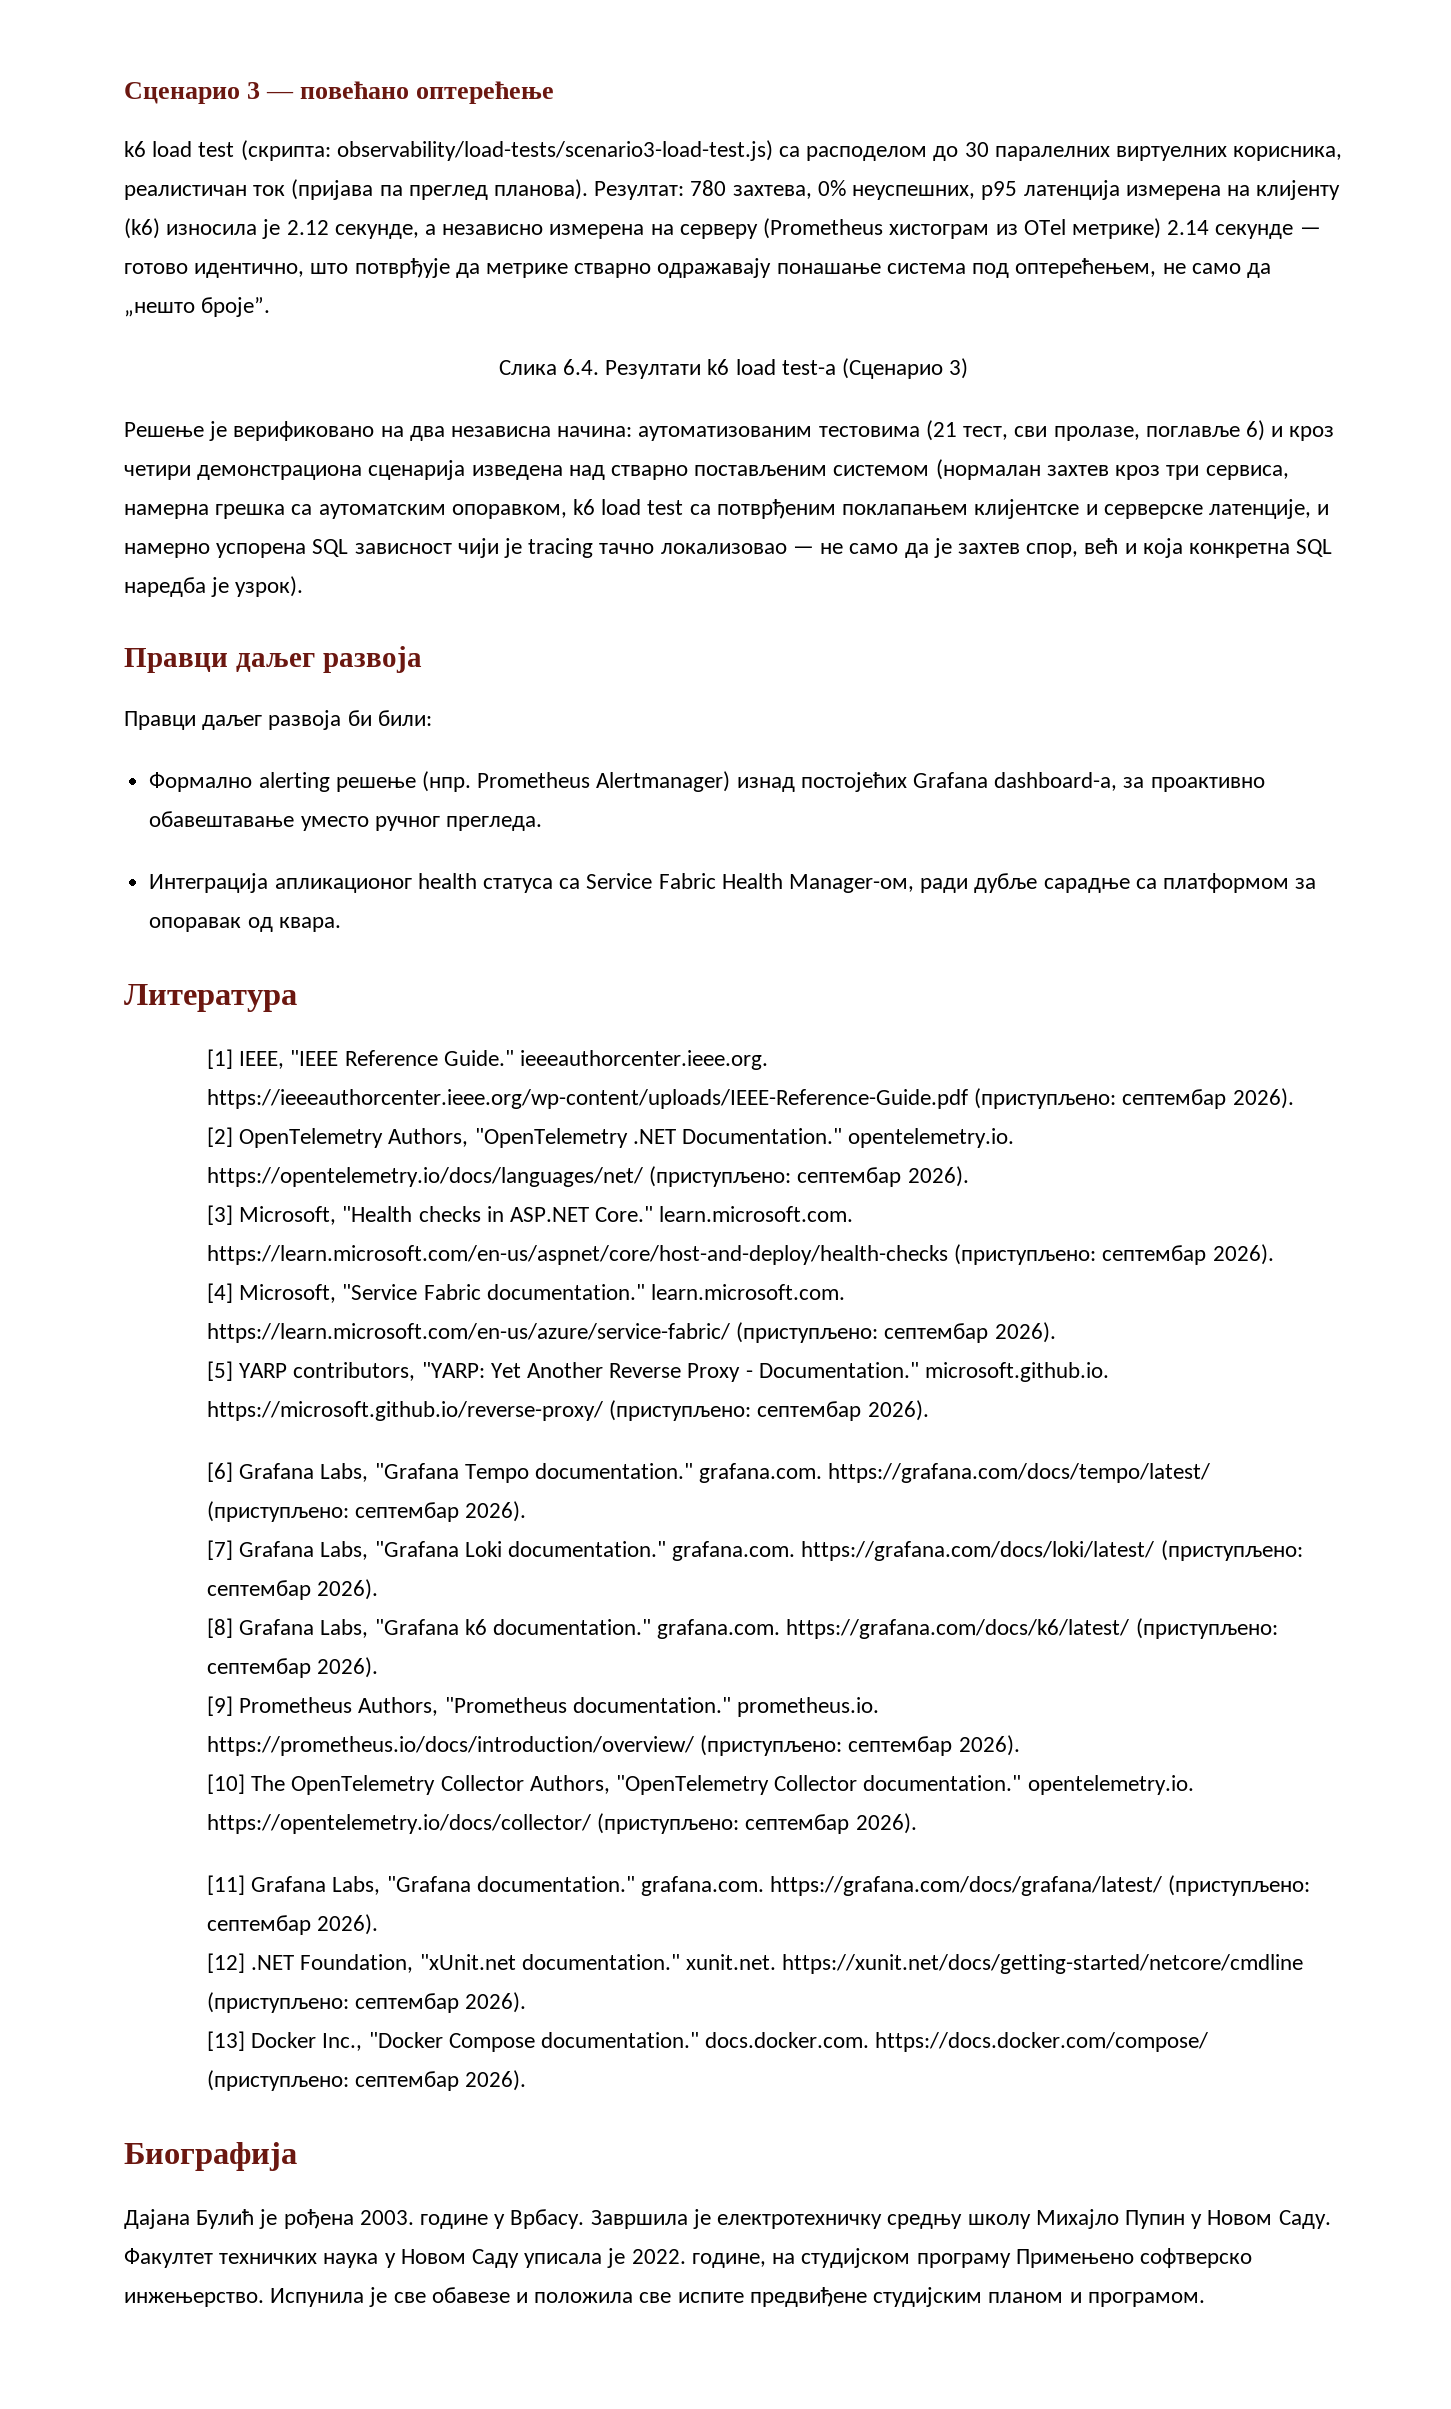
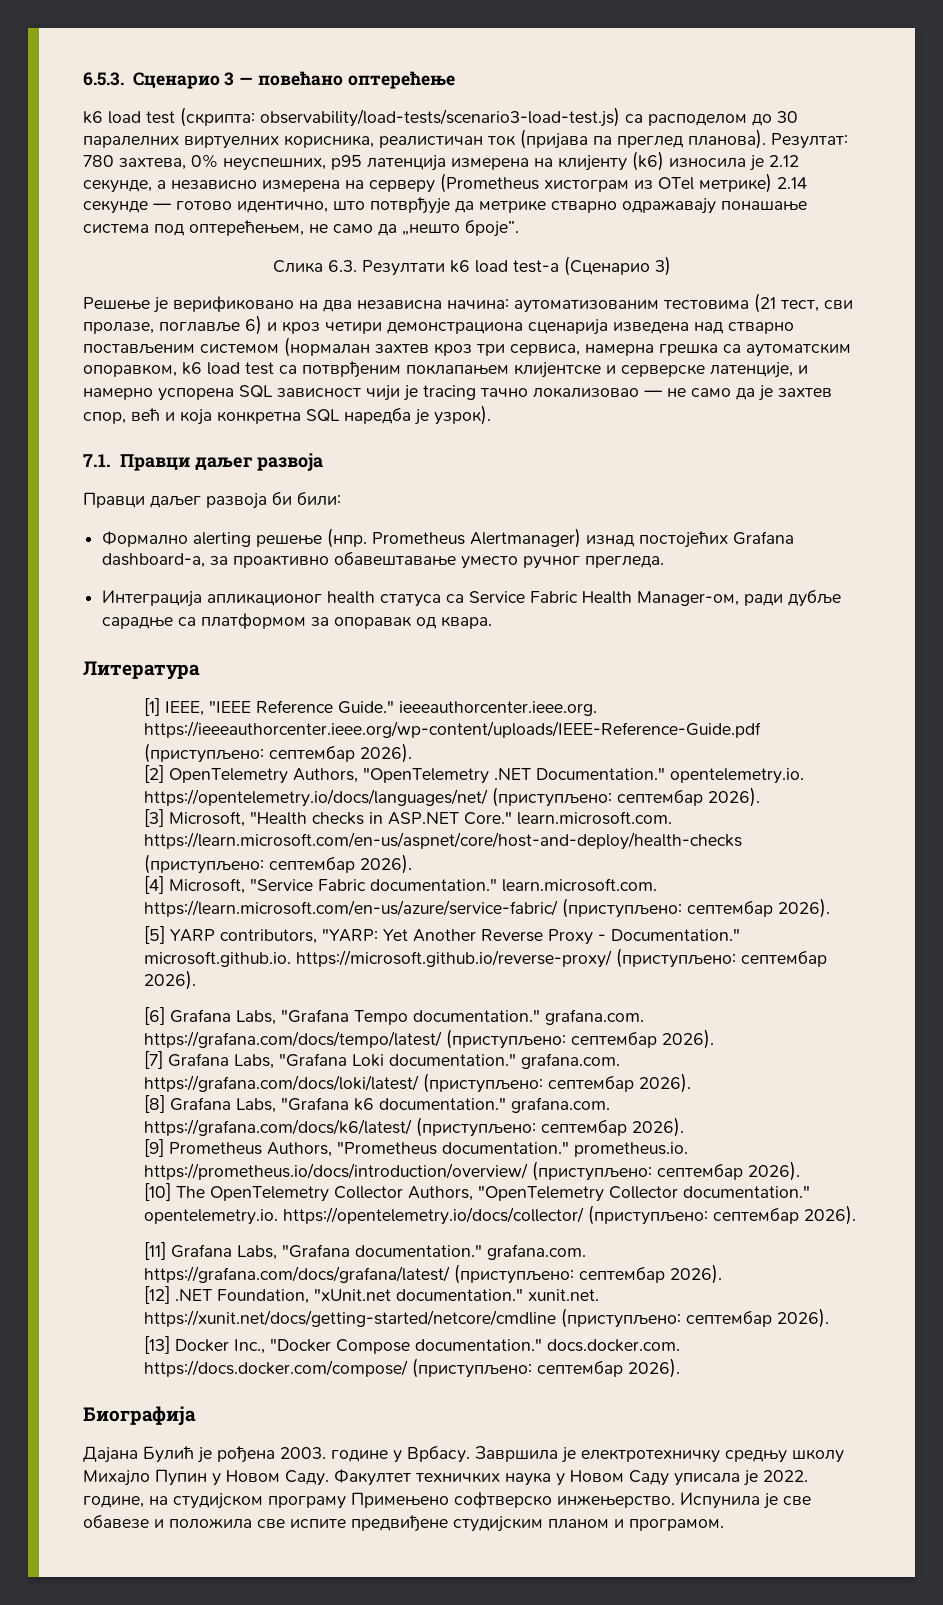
(124, 93) none -> [83,72,124,86] 6.5.3.
[562,359,599,375] 6.4. -> [327,260,357,272] 6.3.
(304, 586) none -> [83,454,111,467] 7.1.

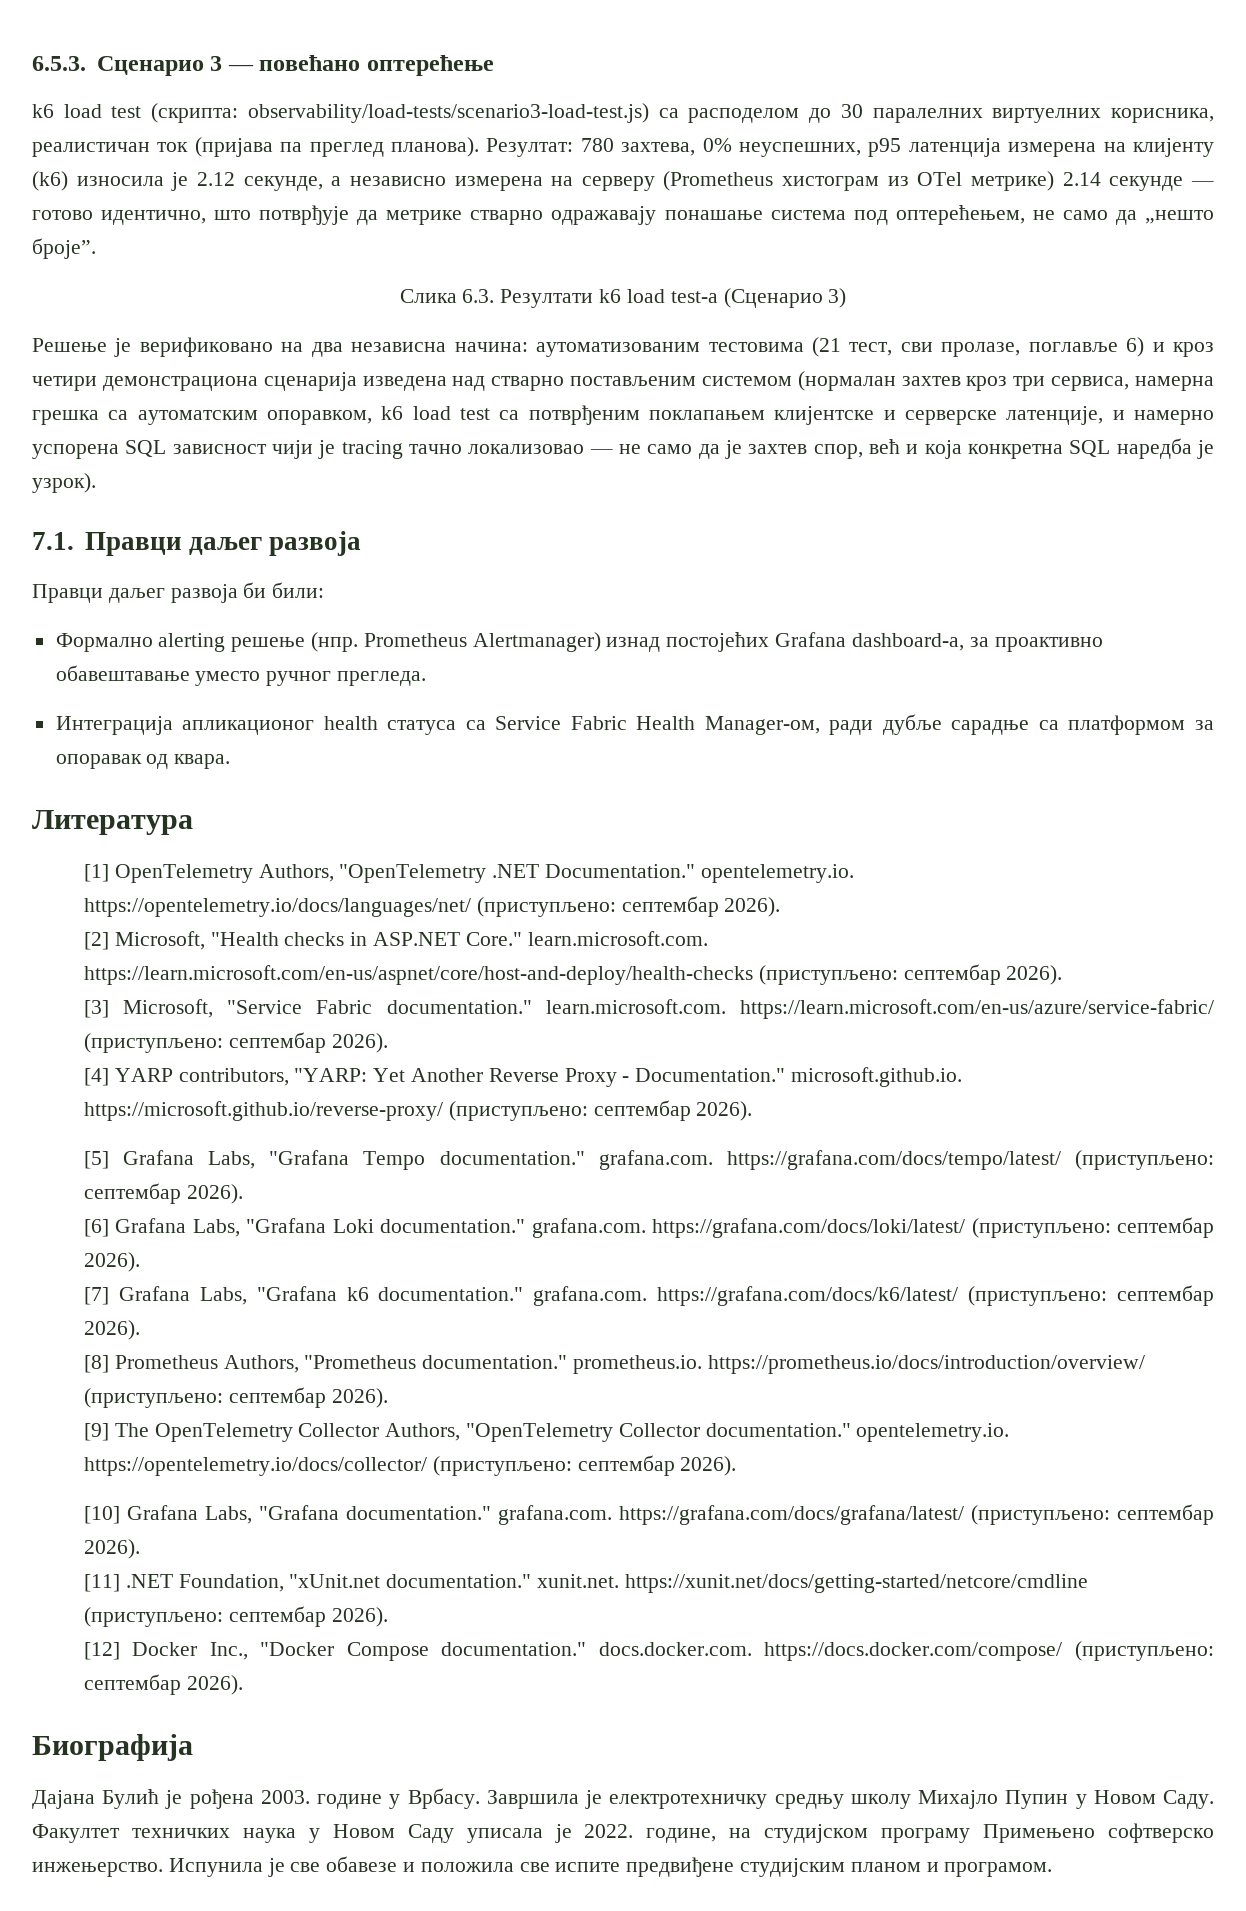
[165,700,598,716] [144,721,762,738] [144,743,413,763] [144,765,165,783] IEEE, "IEEE Reference Guide." ieeeauthorcenter.ieee.org. https://ieeeauthorcenter.ieee.org/wp-content/uploads/IEEE-Reference-Guide.pdf (приступљено: септембар 2026). // [2] -> (109, 873) none
[144,809,165,827] [3] -> [83,932,109,950] [2]
[144,876,165,894] [4] -> [83,1000,109,1018] [3]
[144,926,166,944] [5] -> [83,1068,109,1086] [4]
[144,1007,166,1025] [6] -> [83,1151,109,1169] [5]
[144,1051,164,1069] [7] -> [83,1219,109,1237] [6]
[144,1095,166,1113] [8] -> [83,1287,109,1305] [7]
[144,1139,165,1157] [9] -> [83,1355,109,1373] [8]
[144,1183,172,1201] [10] -> [83,1423,109,1441] [9]
[144,1242,167,1260] [11] -> [83,1506,120,1524] [10]
[144,1286,171,1304] [12] -> [83,1574,120,1592] [11]
[144,1336,171,1354] [13] -> [83,1642,120,1660] [12]

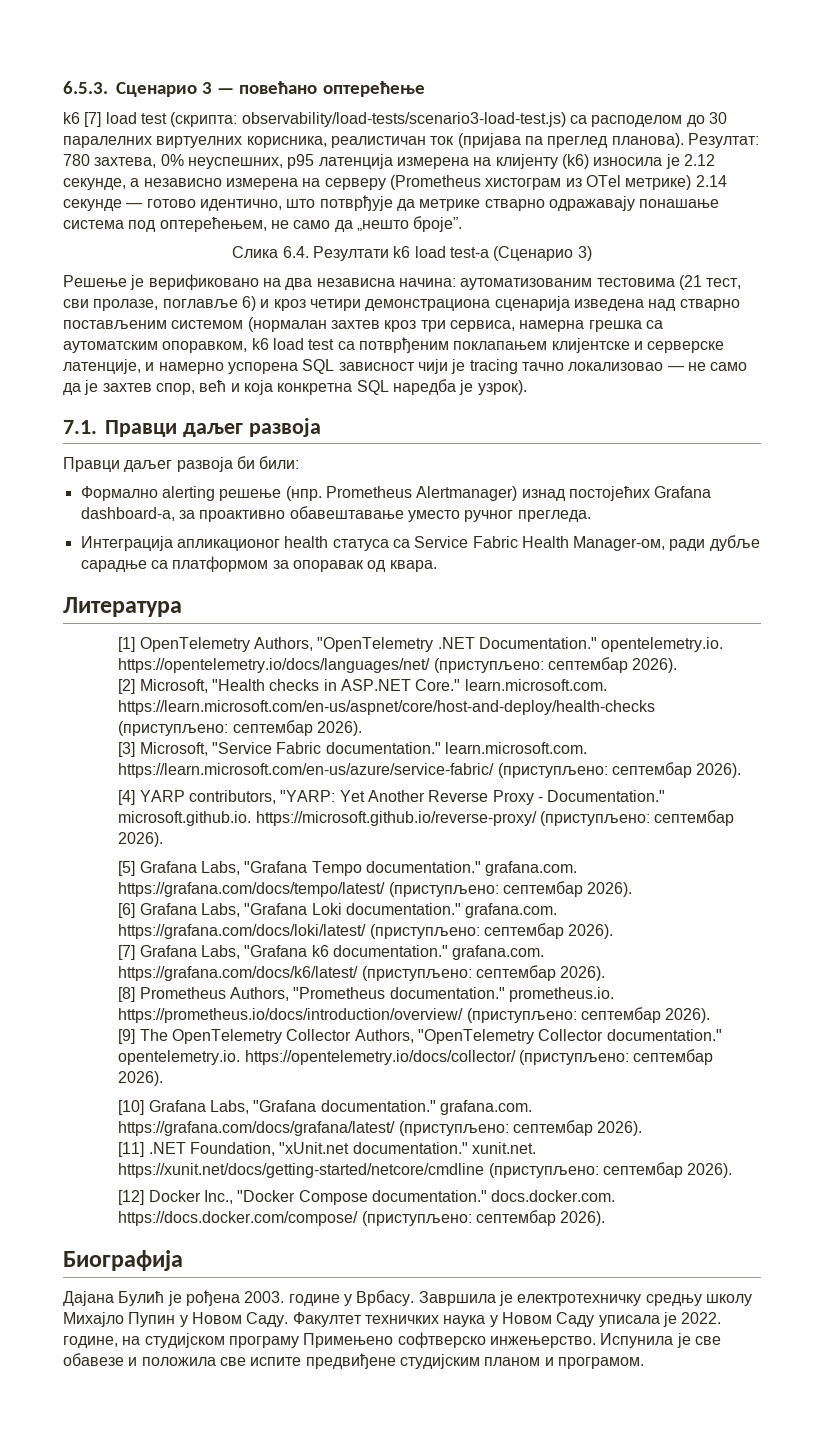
(54, 111) none -> [84,112,102,127] [7]
[462,289,495,303] 6.3. -> [282,246,309,258] 6.4.

